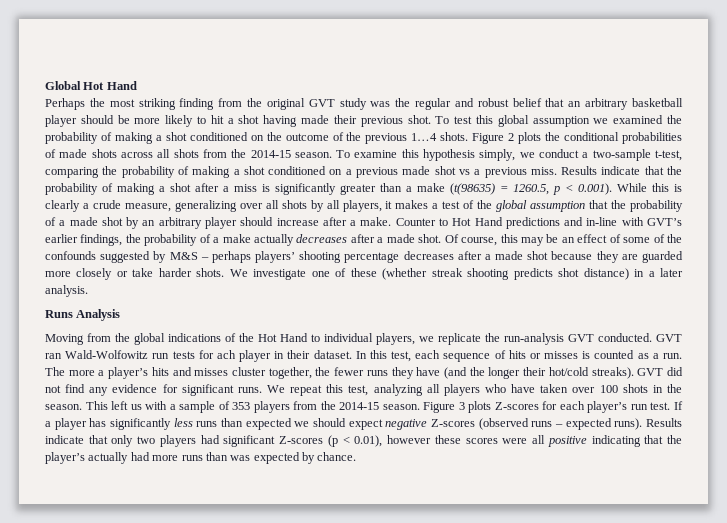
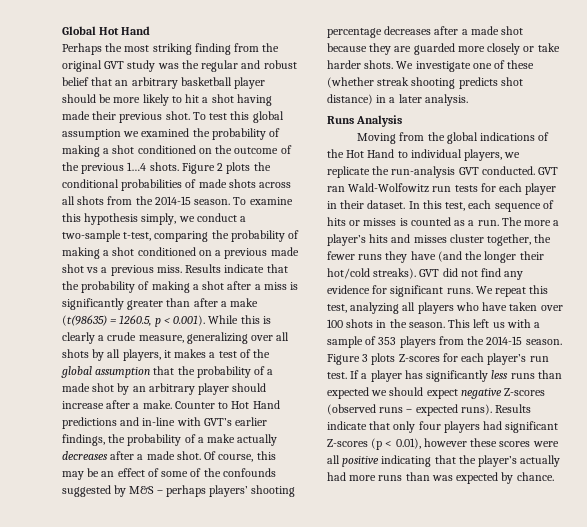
(402, 187) none -> [193,298,218,307] after
[216,350,236,359] ach -> [499,183,523,192] each
[137,436,156,444] two -> [418,421,441,430] four

